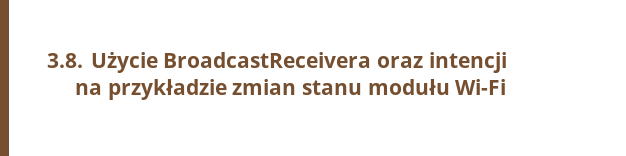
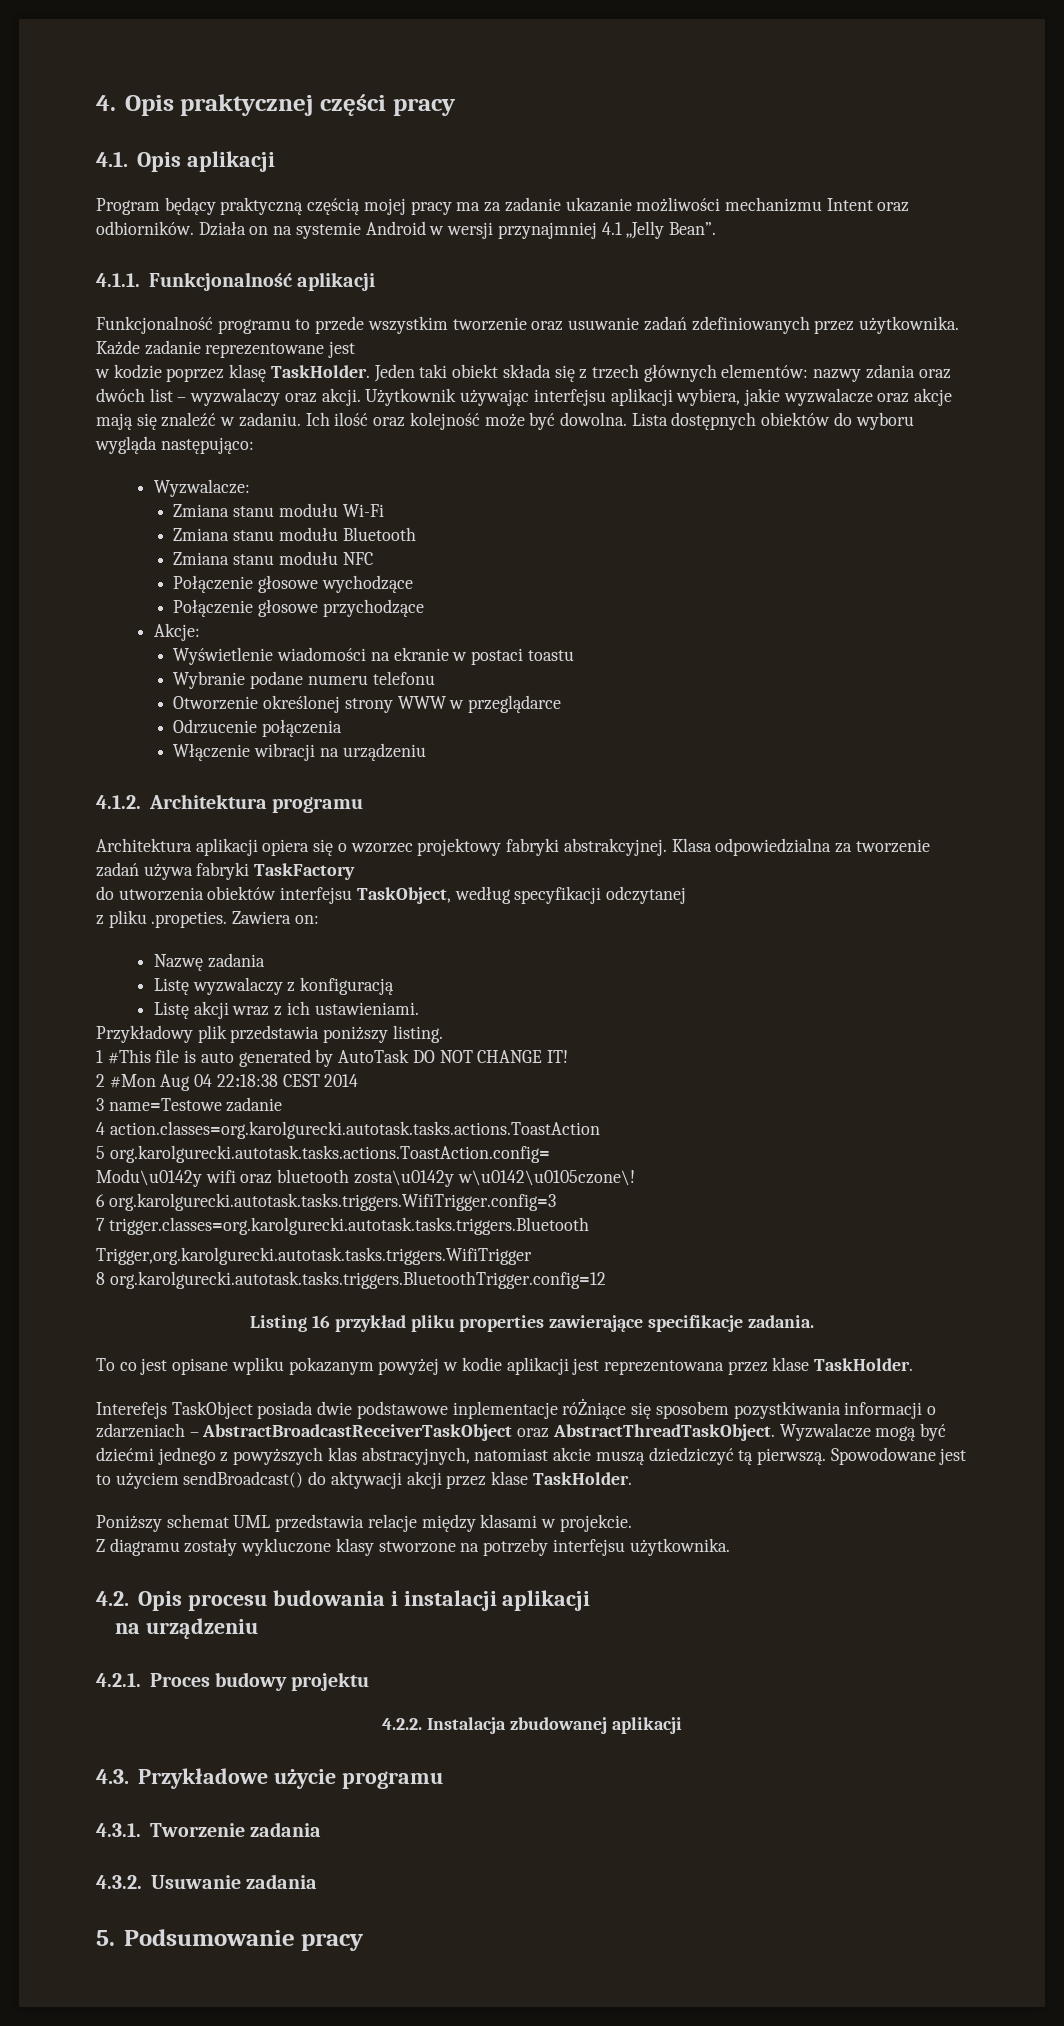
[47,51,507,73] [74,79,507,100] 3.8. Użycie BroadcastReceivera oraz intencji // na przykładzie zmian stanu modułu Wi-Fi -> [96,94,456,116] [96,151,275,172] [96,197,910,215] [96,221,716,239] [96,272,376,291] [96,316,959,334] [96,340,356,358] [95,364,951,382] [96,388,953,406] [96,412,914,430] [95,436,254,454] [153,479,250,497] [173,503,384,517] [173,527,416,541] [173,551,373,565] [173,575,413,593] [173,599,424,617] [153,623,200,641] [173,647,574,665] [173,671,435,689] [173,695,561,713] [173,719,343,737] [173,743,426,761] [96,794,364,813] [96,838,930,856] [96,862,356,880] [96,886,687,904] [96,910,319,928] [153,953,265,971] [153,977,395,995] [153,1001,419,1019] [96,1025,443,1043] [96,1049,568,1067] [96,1074,359,1091] [96,1097,283,1112] [96,1121,600,1139] [96,1145,550,1163] [96,1169,635,1187] [96,1193,556,1211] [96,1217,589,1235] [96,1247,532,1265] [96,1271,606,1289] [250,1315,814,1332] [96,1357,914,1375] [96,1398,936,1419] [96,1423,947,1441] [96,1447,967,1465] [96,1471,632,1489] [96,1514,632,1532] [96,1538,730,1556] [96,1590,591,1611] [115,1618,259,1639] [96,1672,370,1691] [382,1717,682,1734] [96,1768,443,1789] [96,1822,322,1837] [96,1874,318,1889] [96,1929,365,1951] 4. Opis praktycznej części pracy // 4.1. Opis aplikacji // Program będący praktyczną częścią mojej pracy ma za zadanie ukazanie możliwości mechanizmu Intent oraz odbiorników. Działa on na systemie Android w wersji przynajmniej 4.1 „Jelly Bean”. // 4.1.1. Funkcjonalność aplikacji // Funkcjonalność programu to przede wszystkim tworzenie oraz usuwanie zadań zdefiniowanych przez użytkownika. Każde zadanie reprezentowane jest // w kodzie poprzez klasę TaskHolder. Jeden taki obiekt składa się z trzech głównych elementów: nazwy zdania oraz dwóch list – wyzwalaczy oraz akcji. Użytkownik używając interfejsu aplikacji wybiera, jakie wyzwalacze oraz akcje mają się znaleźć w zadaniu. Ich ilość oraz kolejność może być dowolna. Lista dostępnych obiektów do wyboru wygląda następująco: // Wyzwalacze: // Zmiana stanu modułu Wi-Fi // Zmiana stanu modułu Bluetooth // Zmiana stanu modułu NFC // Połączenie głosowe wychodzące // Połączenie głosowe przychodzące // Akcje: // Wyświetlenie wiadomości na ekranie w postaci toastu // Wybranie podane numeru telefonu // Otworzenie określonej strony WWW w przeglądarce // Odrzucenie połączenia // Włączenie wibracji na urządzeniu // 4.1.2. Architektura programu // Architektura aplikacji opiera się o wzorzec projektowy fabryki abstrakcyjnej. Klasa odpowiedzialna za tworzenie zadań używa fabryki TaskFactory // do utworzenia obiektów interfejsu TaskObject, według specyfikacji odczytanej // z pliku .propeties. Zawiera on: // Nazwę zadania // Listę wyzwalaczy z konfiguracją // Listę akcji wraz z ich ustawieniami. // Przykładowy plik przedstawia poniższy listing. // 1 #This file is auto generated by AutoTask DO NOT CHANGE IT! // 2 #Mon Aug 04 22:18:38 CEST 2014 // 3 name=Testowe zadanie // 4 action.classes=org.karolgurecki.autotask.tasks.actions.ToastAction // 5 org.karolgurecki.autotask.tasks.actions.ToastAction.config= // Modu\u0142y wifi oraz bluetooth zosta\u0142y w\u0142\u0105czone\! // 6 org.karolgurecki.autotask.tasks.triggers.WifiTrigger.config=3 // 7 trigger.classes=org.karolgurecki.autotask.tasks.triggers.Bluetooth // Trigger,org.karolgurecki.autotask.tasks.triggers.WifiTrigger // 8 org.karolgurecki.autotask.tasks.triggers.BluetoothTrigger.config=12 // Listing 16 przykład pliku properties zawierające specifikacje zadania. // To co jest opisane wpliku pokazanym powyżej w kodie aplikacji jest reprezentowana przez klase TaskHolder. // Interefejs TaskObject posiada dwie podstawowe inplementacje róŻniące się sposobem pozystkiwania informacji o zdarzeniach – AbstractBroadcastReceiverTaskObject oraz AbstractThreadTaskObject. Wyzwalacze mogą być dziećmi jednego z powyższych klas abstracyjnych, natomiast akcie muszą dziedziczyć tą pierwszą. Spowodowane jest to użyciem sendBroadcast() do aktywacji akcji przez klase TaskHolder. // Poniższy schemat UML przedstawia relacje między klasami w projekcie. // Z diagramu zostały wykluczone klasy stworzone na potrzeby interfejsu użytkownika. // 4.2. Opis procesu budowania i instalacji aplikacji // na urządzeniu // 4.2.1. Proces budowy projektu // 4.2.2. Instalacja zbudowanej aplikacji // 4.3. Przykładowe użycie programu // 4.3.1. Tworzenie zadania // 4.3.2. Usuwanie zadania // 5. Podsumowanie pracy

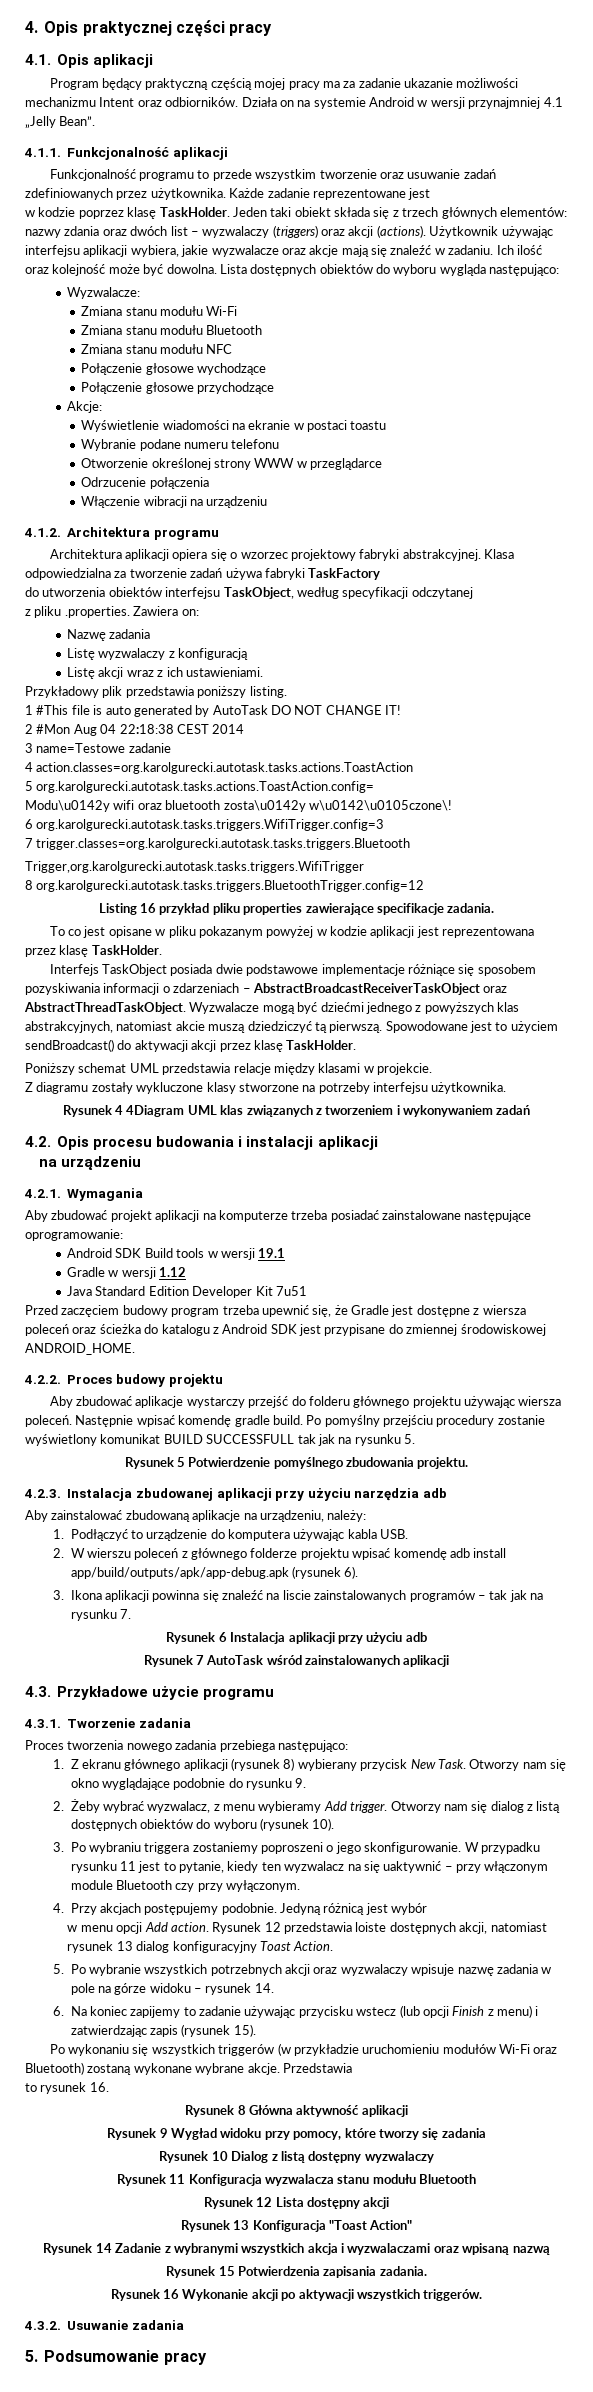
[284,388,361,406] oraz akcji. -> [272,225,426,238] (triggers) oraz akcji (actions).
[151,911,228,928] .propeties. -> [64,606,130,618] .properties.
[231,1357,284,1375] wpliku -> [155,926,196,938] w pliku
[461,1357,502,1371] kodie -> [330,926,368,936] kodzie
[772,1357,914,1371] [96,1402,167,1419] klase TaskHolder. // Interefejs -> [59,945,162,957] [49,964,99,976] klasę TaskHolder. // Interfejs
[452,1398,627,1419] inplementacje róŻniące -> [321,964,455,976] implementacje różniące
[733,1401,841,1419] pozystkiwania -> [25,983,100,995] pozyskiwania
[361,1447,470,1465] abstracyjnych, -> [25,1021,113,1033] abstrakcyjnych,
[491,1471,529,1485] klase -> [253,1040,283,1052] klasę
(730, 1547) none -> [62,1105,531,1117] // Rysunek 4 4Diagram UML klas związanych z tworzeniem i wykonywaniem zadań
[149,1672,370,1691] [382,1717,607,1734] Proces budowy projektu // 4.2.2. Instalacja zbudowanej -> [67,1188,144,1201] [25,1210,532,1222] [25,1229,123,1241] [67,1248,286,1260] [67,1267,187,1279] [67,1286,307,1298] [25,1305,526,1317] [25,1324,546,1336] [25,1343,135,1355] [24,1374,223,1387] [49,1396,562,1408] [25,1415,545,1427] [25,1434,415,1446] [124,1457,469,1469] [24,1488,448,1501] [25,1510,367,1522] [53,1529,409,1541] [53,1548,507,1560] [70,1566,359,1579] [53,1590,544,1602] [70,1609,131,1621] [166,1632,427,1644] [143,1655,401,1667] Wymagania // Aby zbudować projekt aplikacji na komputerze trzeba posiadać zainstalowane następujące oprogramowanie: // Android SDK Build tools w wersji 19.1 // Gradle w wersji 1.12 // Java Standard Edition Developer Kit 7u51 // Przed zaczęciem budowy program trzeba upewnić się, że Gradle jest dostępne z wiersza poleceń oraz ścieżka do katalogu z Android SDK jest przypisane do zmiennej środowiskowej ANDROID_HOME. // 4.2.2. Proces budowy projektu // Aby zbudować aplikacje wystarczy przejść do folderu głównego projektu używając wiersza poleceń. Następnie wpisać komendę gradle build. Po pomyślny przejściu procedury zostanie wyświetlony komunikat BUILD SUCCESSFULL tak jak na rysunku 5. // Rysunek 5 Potwierdzenie pomyślnego zbudowania projektu. // 4.2.3. Instalacja zbudowanej aplikacji przy użyciu narzędzia adb // Aby zainstalować zbudowaną aplikacje na urządzeniu, należy: // 1. Podłączyć to urządzenie do komputera używając kabla USB. // 2. W wierszu poleceń z głównego folderze projektu wpisać komendę adb install app/build/outputs/apk/app-debug.apk (rysunek 6). // 3. Ikona aplikacji powinna się znaleźć na liscie zainstalowanych programów – tak jak na rysunku 7. // Rysunek 6 Instalacja aplikacji przy użyciu adb // Rysunek 7 AutoTask wśród zainstalowanych
(322, 1829) none -> [25,1740,348,1752] [53,1758,567,1771] [70,1778,307,1790] [53,1799,561,1813] [70,1818,335,1831] [53,1842,540,1854] [70,1861,549,1873] [70,1880,301,1892] [53,1903,428,1915] [67,1922,547,1934] [67,1941,334,1953] [53,1964,552,1976] [70,1983,274,1995] [53,2005,539,2018] [70,2024,256,2037] [49,2043,558,2056] [25,2062,352,2075] [25,2082,109,2094] [185,2105,408,2117] [107,2128,486,2140] [159,2151,434,2163] [116,2174,477,2186] [203,2197,390,2209] [180,2220,413,2232] [43,2243,550,2255] [166,2266,427,2278] [110,2289,483,2301] // Proces tworzenia nowego zadania przebiega następująco: // 1. Z ekranu głównego aplikacji (rysunek 8) wybierany przycisk New Task. Otworzy nam się okno wyglądające podobnie do rysunku 9. // 2. Żeby wybrać wyzwalacz, z menu wybieramy Add trigger. Otworzy nam się dialog z listą dostępnych obiektów do wyboru (rysunek 10). // 3. Po wybraniu triggera zostaniemy poproszeni o jego skonfigurowanie. W przypadku rysunku 11 jest to pytanie, kiedy ten wyzwalacz na się uaktywnić – przy włączonym module Bluetooth czy przy wyłączonym. // 4. Przy akcjach postępujemy podobnie. Jedyną różnicą jest wybór // w menu opcji Add action. Rysunek 12 przedstawia loiste dostępnych akcji, natomiast rysunek 13 dialog konfiguracyjny Toast Action. // 5. Po wybranie wszystkich potrzebnych akcji oraz wyzwalaczy wpisuje nazwę zadania w pole na górze widoku – rysunek 14. // 6. Na koniec zapijemy to zadanie używając przycisku wstecz (lub opcji Finish z menu) i zatwierdzając zapis (rysunek 15). // Po wykonaniu się wszystkich triggerów (w przykładzie uruchomieniu modułów Wi-Fi oraz Bluetooth) zostaną wykonane wybrane akcje. Przedstawia // to rysunek 16. // Rysunek 8 Główna aktywność aplikacji // Rysunek 9 Wygład widoku przy pomocy, które tworzy się zadania // Rysunek 10 Dialog z listą dostępny wyzwalaczy // Rysunek 11 Konfiguracja wyzwalacza stanu modułu Bluetooth // Rysunek 12 Lista dostępny akcji // Rysunek 13 Konfiguracja "Toast Action" // Rysunek 14 Zadanie z wybranymi wszystkich akcja i wyzwalaczami oraz wpisaną nazwą // Rysunek 15 Potwierdzenia zapisania zadania. // Rysunek 16 Wykonanie akcji po aktywacji wszystkich triggerów.

